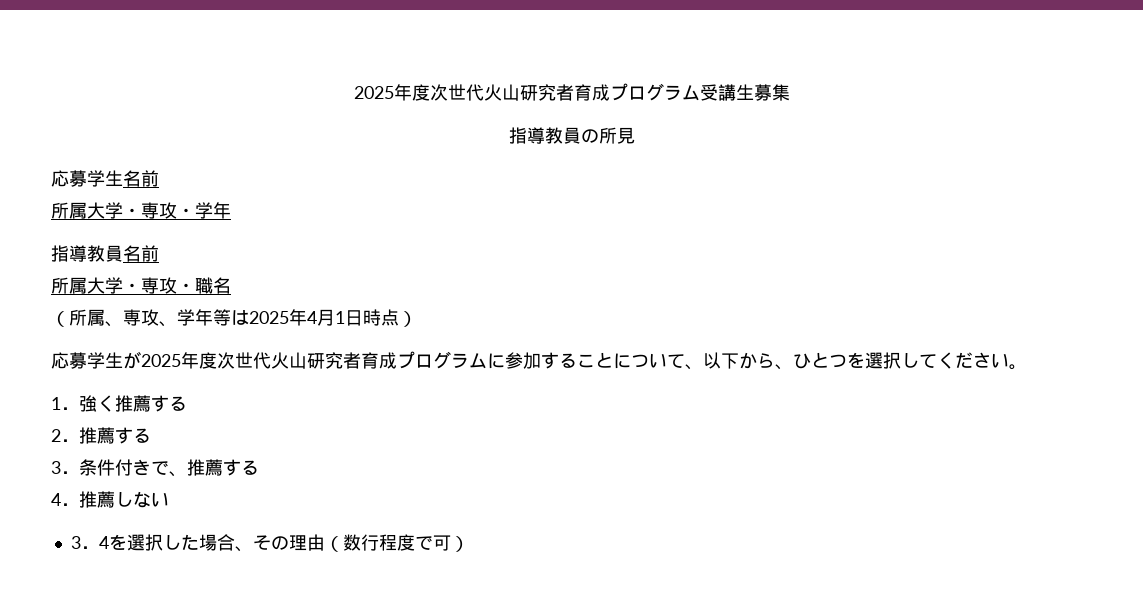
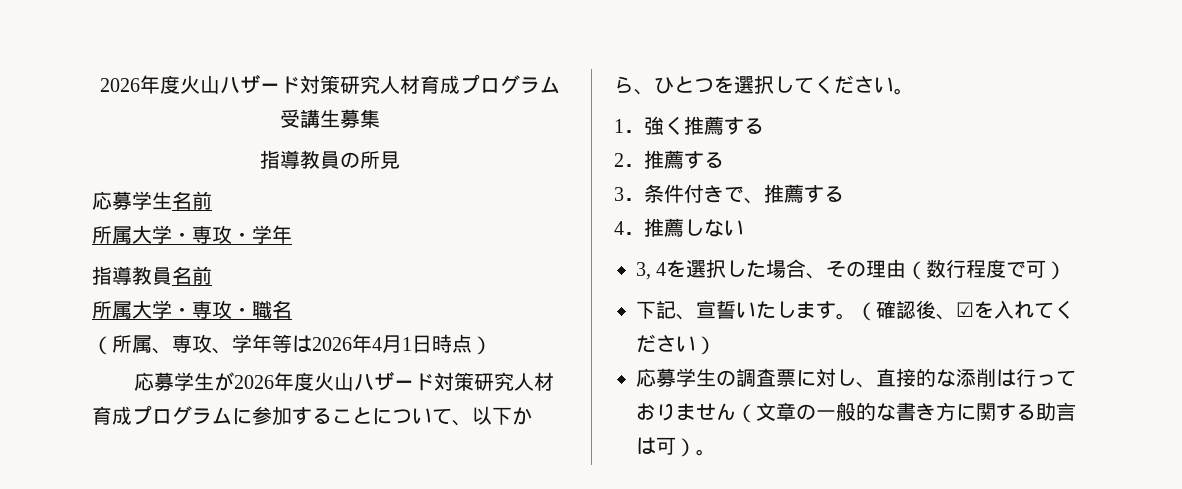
[353,84,574,101] 2025年度次世代火山研究者 -> [100,74,420,94] 2026年度火山ハザード対策研究人材
[249,311,289,324] 2025 -> [312,337,352,351] 2026
[141,352,361,369] 2025年度次世代火山研究者 -> [234,371,555,391] 2026年度火山ハザード対策研究人材
[70,536,99,549] 3． -> [636,262,651,280] 3,
(469, 544) none -> [636,300,1074,321] [636,334,716,355] [636,368,1076,388] [636,402,1076,423] [636,437,716,457] // 下記、宣誓いたします。（確認後、☑を入れてください） // 応募学生の調査票に対し、直接的な添削は行っておりません（文章の一般的な書き方に関する助言は可）。

